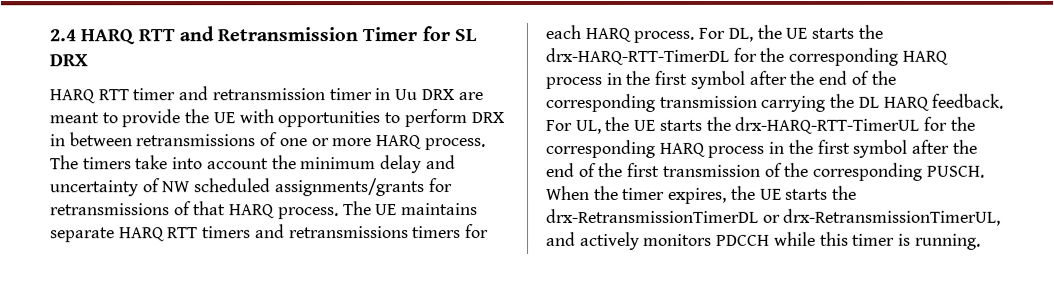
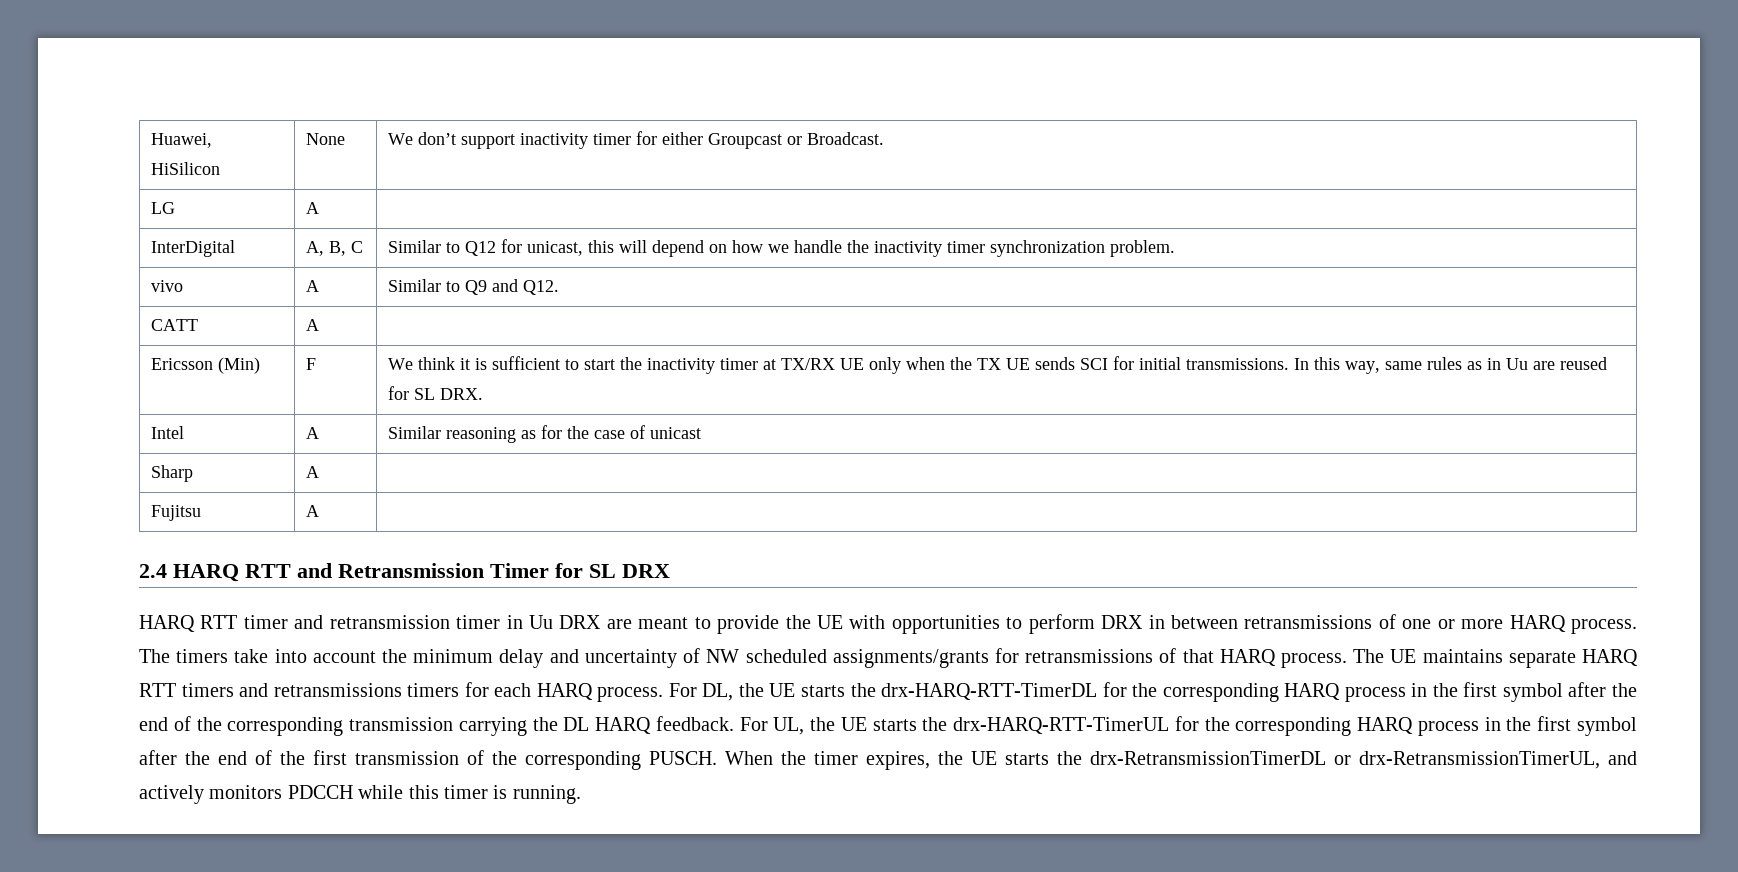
(49, 35) none -> [150,133,212,148] [150,162,220,175] [305,133,345,145] [387,131,884,149] [150,202,175,214] [305,202,319,214] [150,240,235,257] [305,241,363,256] [387,239,1175,257] [150,280,183,292] [305,280,319,292] [387,279,559,295] [150,319,198,331] [305,319,319,331] [150,357,260,374] [305,358,316,370] [387,356,1607,374] [387,386,483,400] [150,426,184,439] [305,427,319,439] [387,425,701,443] [150,465,193,482] [305,466,319,478] [150,505,201,521] [305,505,319,517] Huawei, HiSilicon | None | We don’t support inactivity timer for either Groupcast or Broadcast. // LG | A | // InterDigital | A, B, C | Similar to Q12 for unicast, this will depend on how we handle the inactivity timer synchronization problem. // vivo | A | Similar to Q9 and Q12. // CATT | A | // Ericsson (Min) | F | We think it is sufficient to start the inactivity timer at TX/RX UE only when the TX UE sends SCI for initial transmissions. In this way, same rules as in Uu are reused for SL DRX. // Intel | A | Similar reasoning as for the case of unicast // Sharp | A | // Fujitsu | A | //

